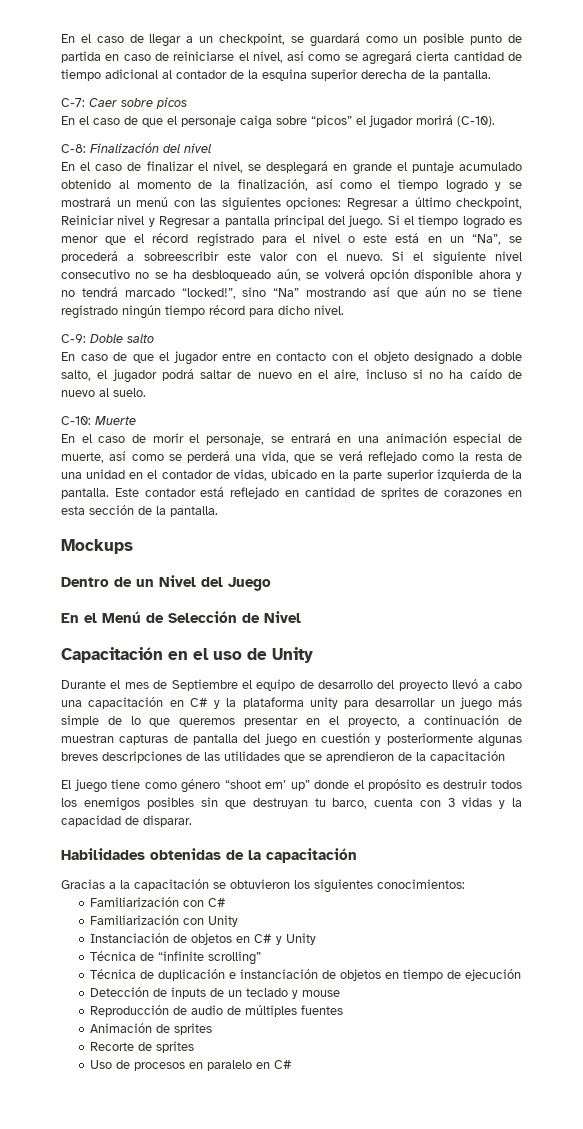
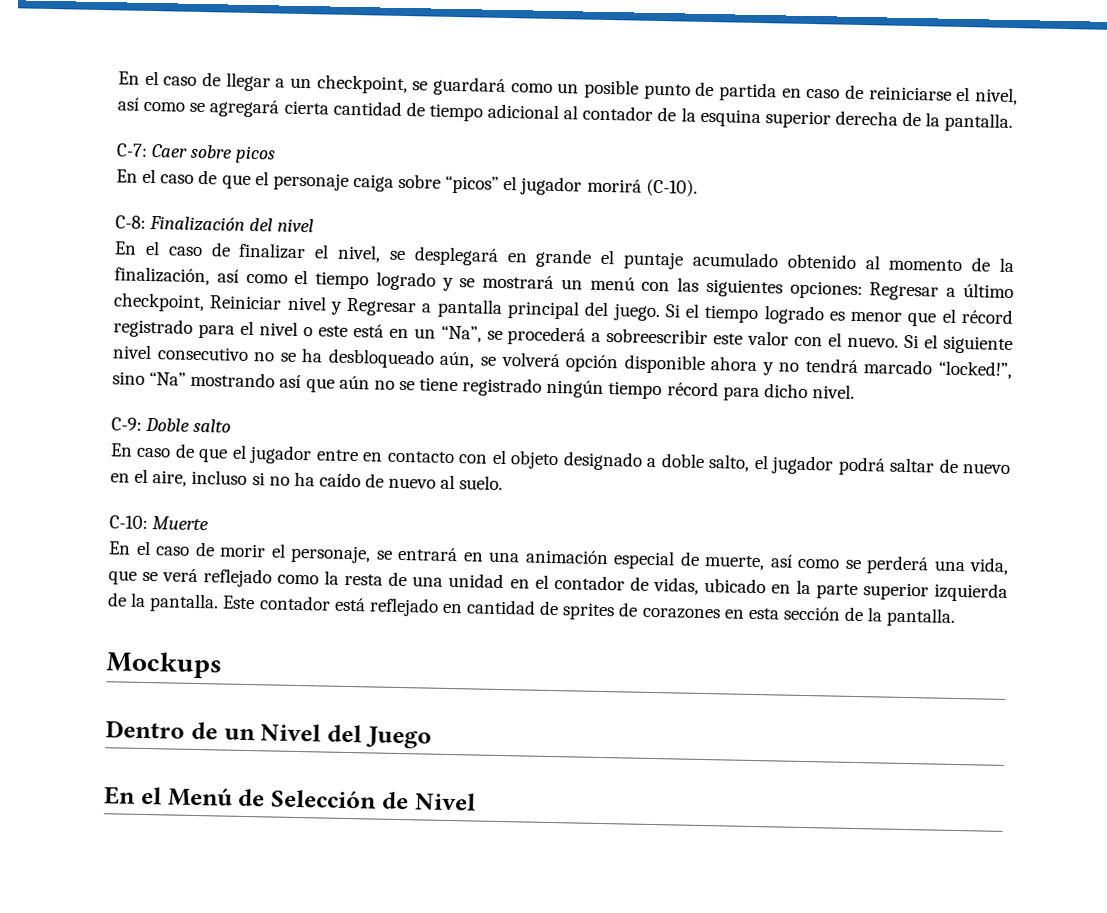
[61,647,313,663] [61,679,522,691] [61,697,522,711] [61,715,522,727] [61,733,522,747] [61,751,505,763] [61,779,522,793] [61,797,522,811] [61,815,192,827] [61,848,357,863] [61,879,465,893] [90,897,227,907] [90,915,239,927] [90,933,317,945] [90,951,262,965] [90,969,522,981] [90,987,341,999] [90,1005,344,1017] [90,1023,213,1035] [90,1041,195,1053] [90,1060,293,1071] // Capacitación en el uso de Unity // Durante el mes de Septiembre el equipo de desarrollo del proyecto llevó a cabo una capacitación en C# y la plataforma unity para desarrollar un juego más simple de lo que queremos presentar en el proyecto, a continuación de muestran capturas de pantalla del juego en cuestión y posteriormente algunas breves descripciones de las utilidades que se aprendieron de la capacitación // El juego tiene como género “shoot em’ up” donde el propósito es destruir todos los enemigos posibles sin que destruyan tu barco, cuenta con 3 vidas y la capacidad de disparar. // Habilidades obtenidas de la capacitación // Gracias a la capacitación se obtuvieron los siguientes conocimientos: // Familiarización con C# // Familiarización con Unity // Instanciación de objetos en C# y Unity // Técnica de “infinite scrolling” // Técnica de duplicación e instanciación de objetos en tiempo de ejecución // Detección de inputs de un teclado y mouse // Reproducción de audio de múltiples fuentes // Animación de sprites // Recorte de sprites // Uso de procesos en paralelo en C# -> (476, 801) none

